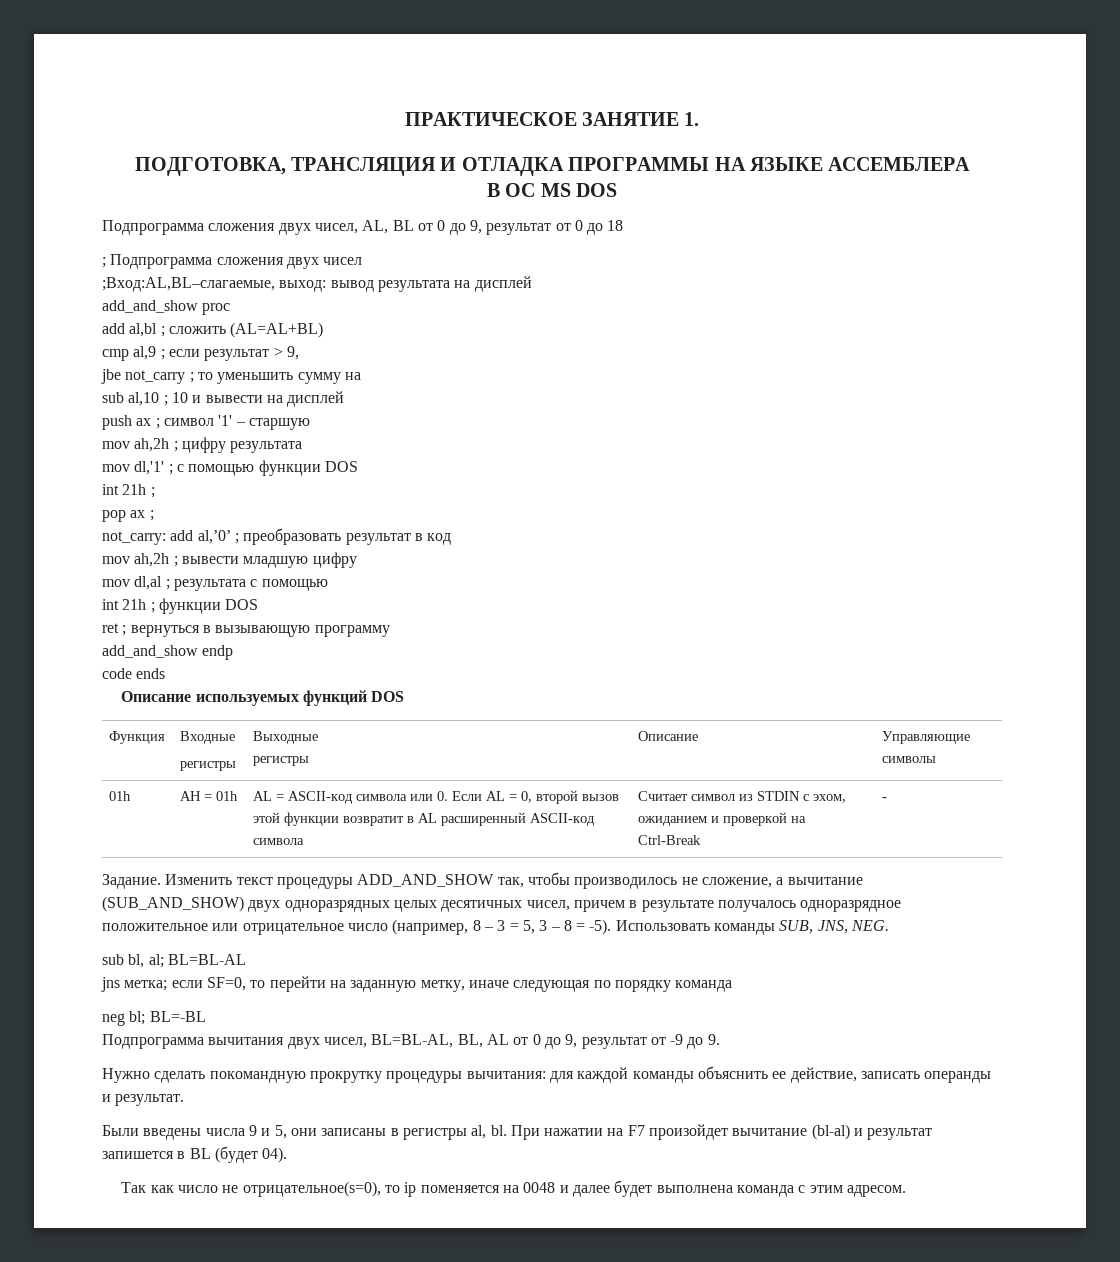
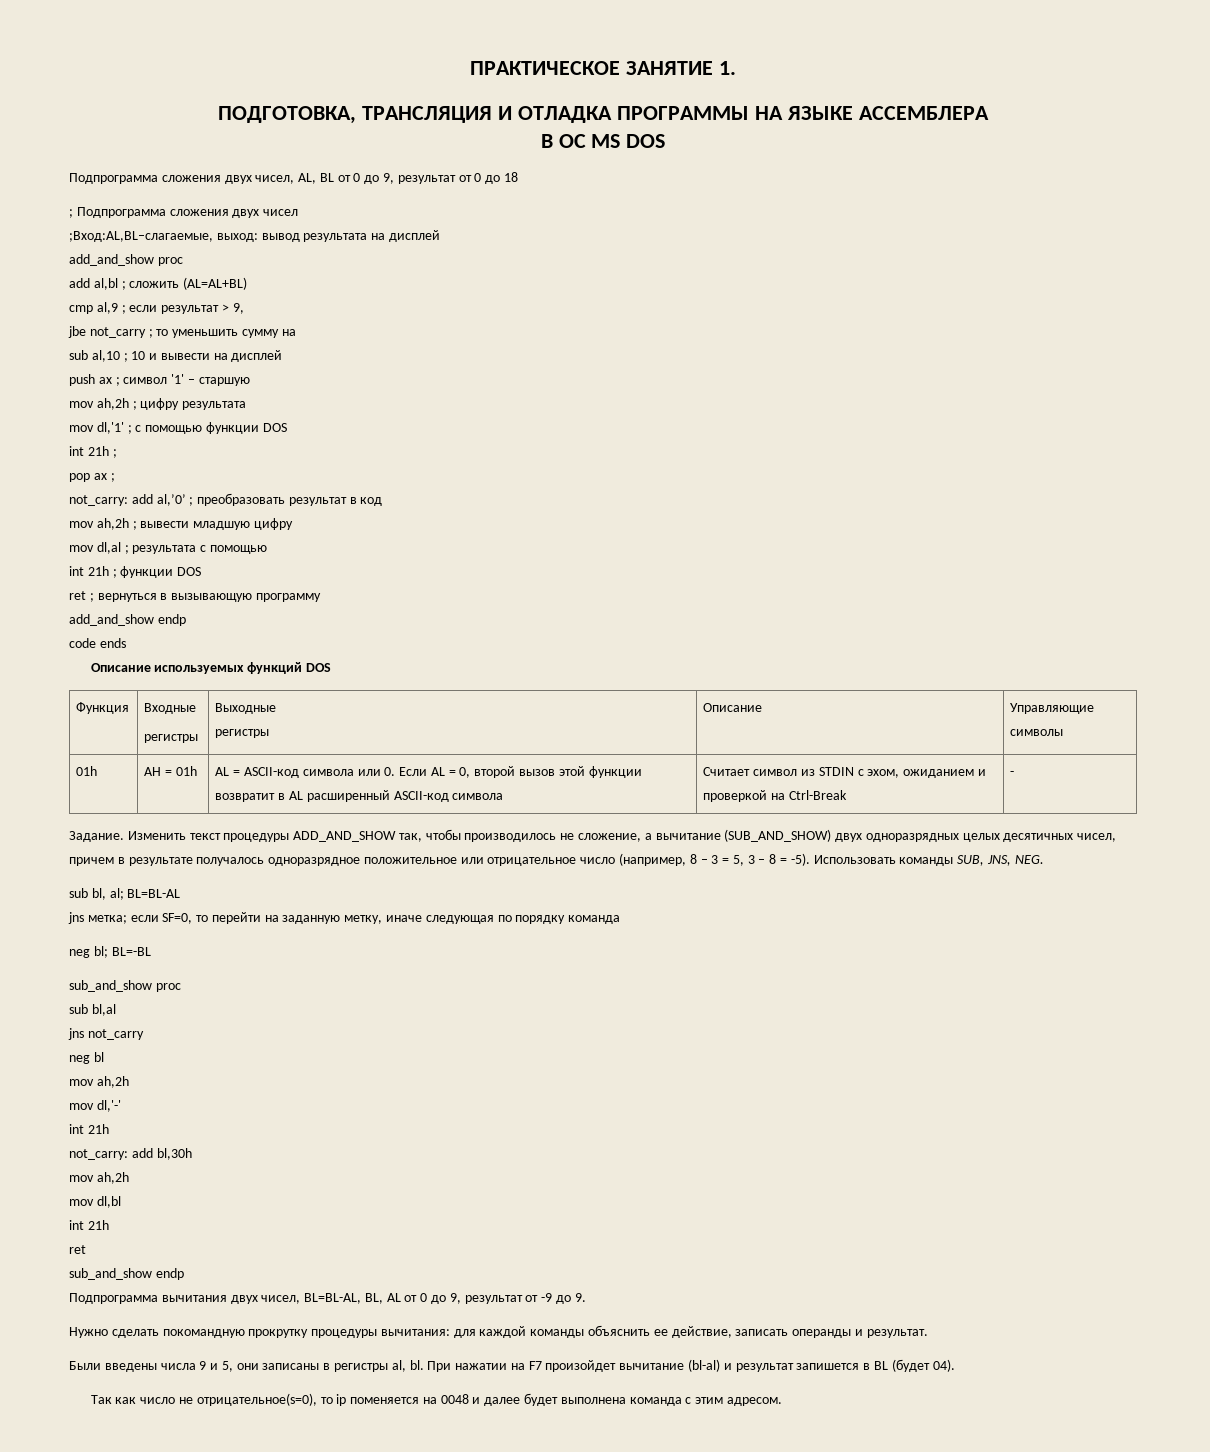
(206, 1016) none -> [69,980,181,992] [69,1004,116,1016] [68,1028,144,1040] [69,1052,104,1064] [69,1076,129,1088] [69,1100,121,1112] [69,1124,109,1134] [69,1148,192,1160] [69,1172,129,1184] [69,1196,121,1208] [69,1220,109,1230] [69,1245,86,1254] [69,1268,184,1280] // sub_and_show proc // sub bl,al // jns not_carry // neg bl // mov ah,2h // mov dl,'-' // int 21h // not_carry: add bl,30h // mov ah,2h // mov dl,bl // int 21h // ret // sub_and_show endp

